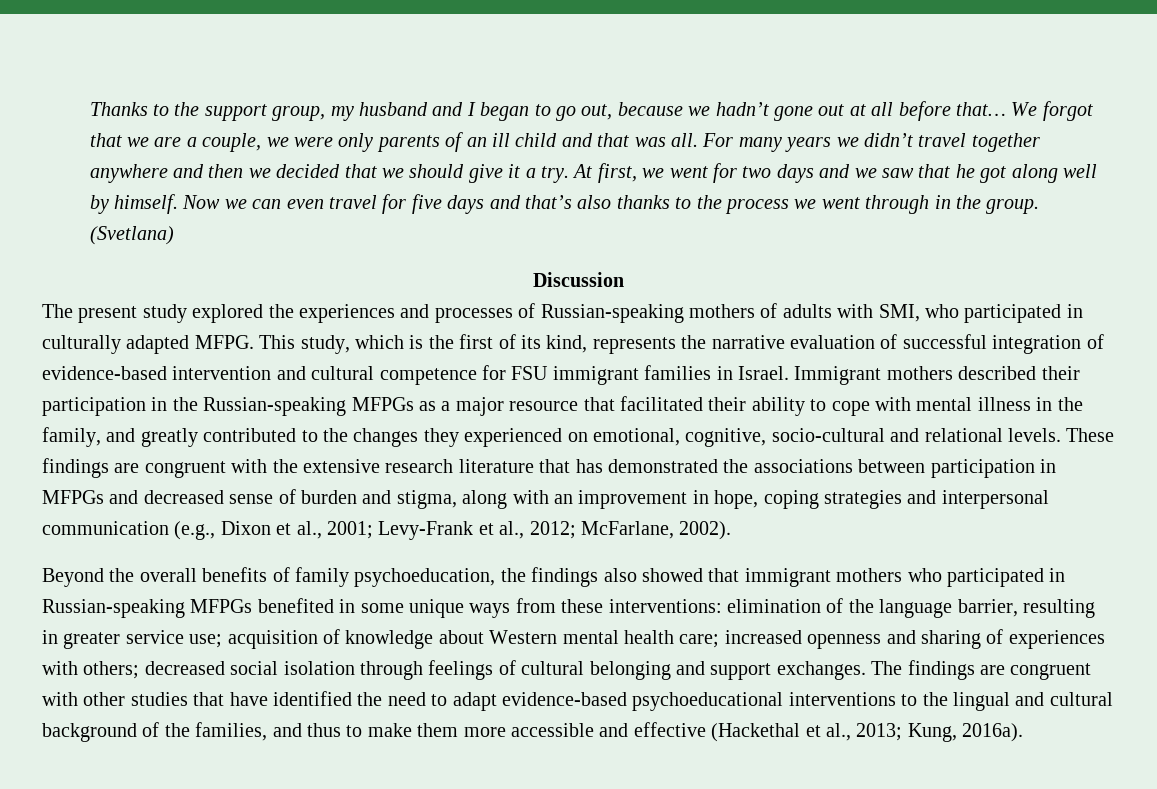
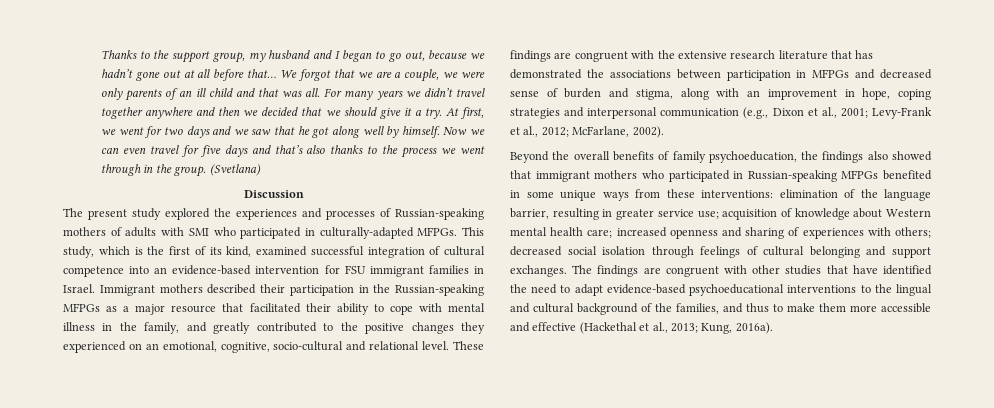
[878,304,1083,323] [42,335,254,354] SMI, who participated in culturally adapted MFPG. -> [188,227,458,239] SMI who participated in culturally-adapted MFPGs.
[592,334,1104,354] [42,366,477,385] represents the narrative evaluation of successful integration of evidence-based intervention and cultural competence -> [256,246,485,258] [63,265,320,277] examined successful integration of cultural competence into an evidence-based intervention
(348, 435) none -> [365,323,405,334] positive
(588, 437) none -> [145,343,159,350] an
[1007,428,1061,442] levels. -> [422,341,450,350] level.

